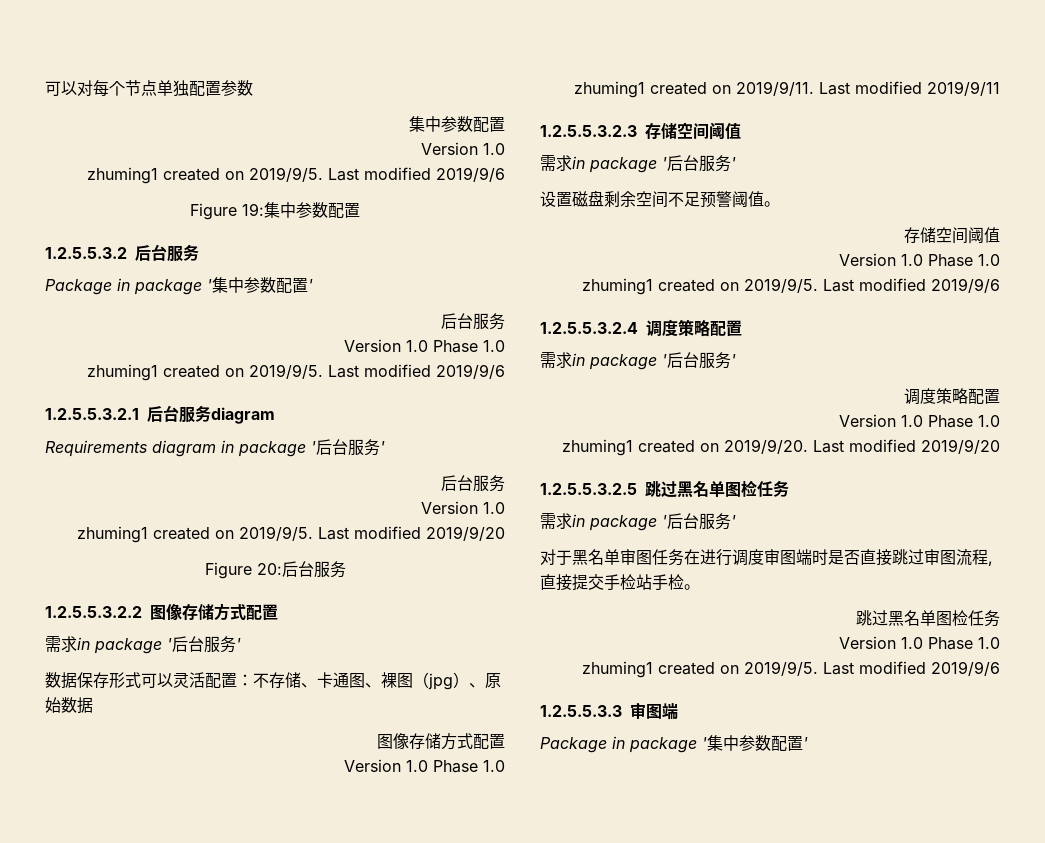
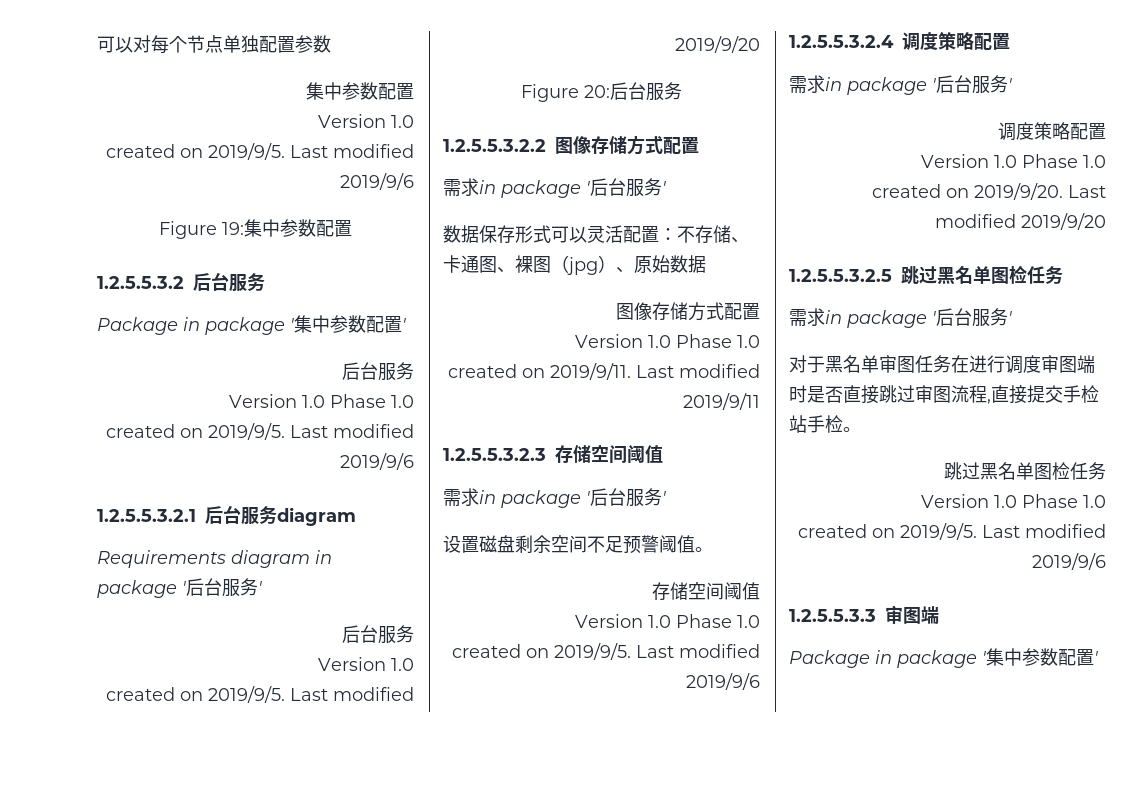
[87,167,158,184] zhuming1 -> (414, 121) none
[87,364,158,381] zhuming1 -> (414, 401) none
[77,526,148,543] zhuming1 -> (414, 664) none
[574,81,645,98] zhuming1 -> (760, 341) none
[582,278,653,295] zhuming1 -> (760, 621) none
[562,439,633,456] zhuming1 -> (1106, 161) none
[582,661,653,678] zhuming1 -> (1106, 501) none

